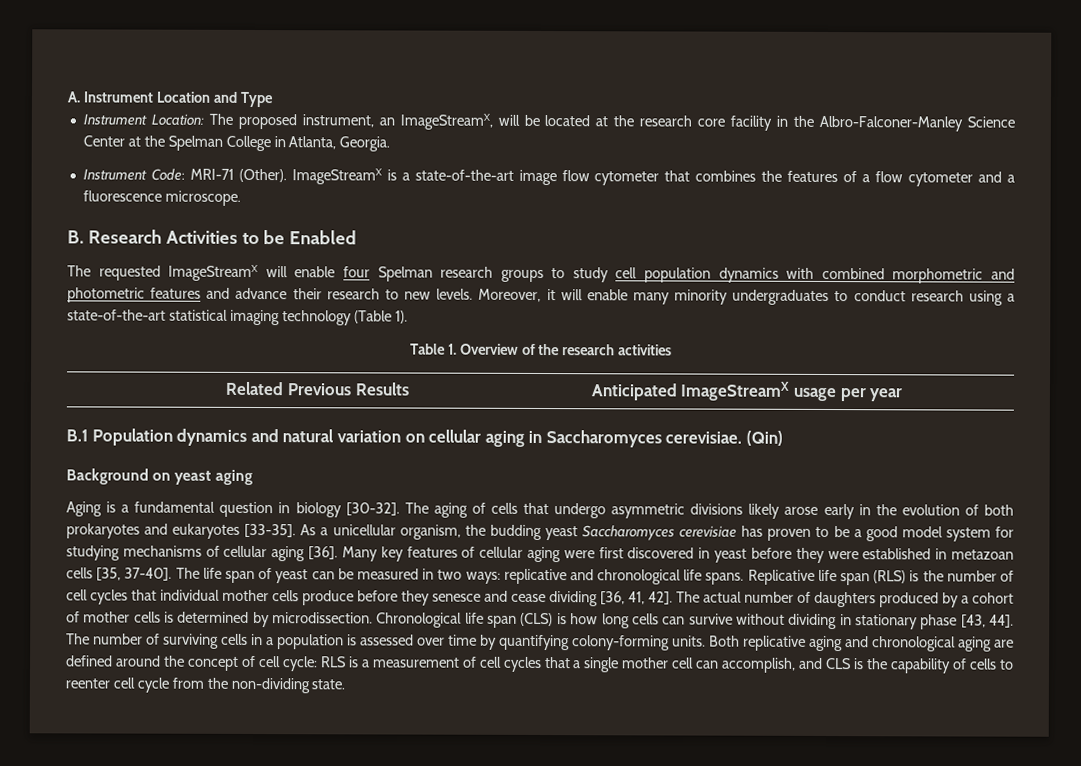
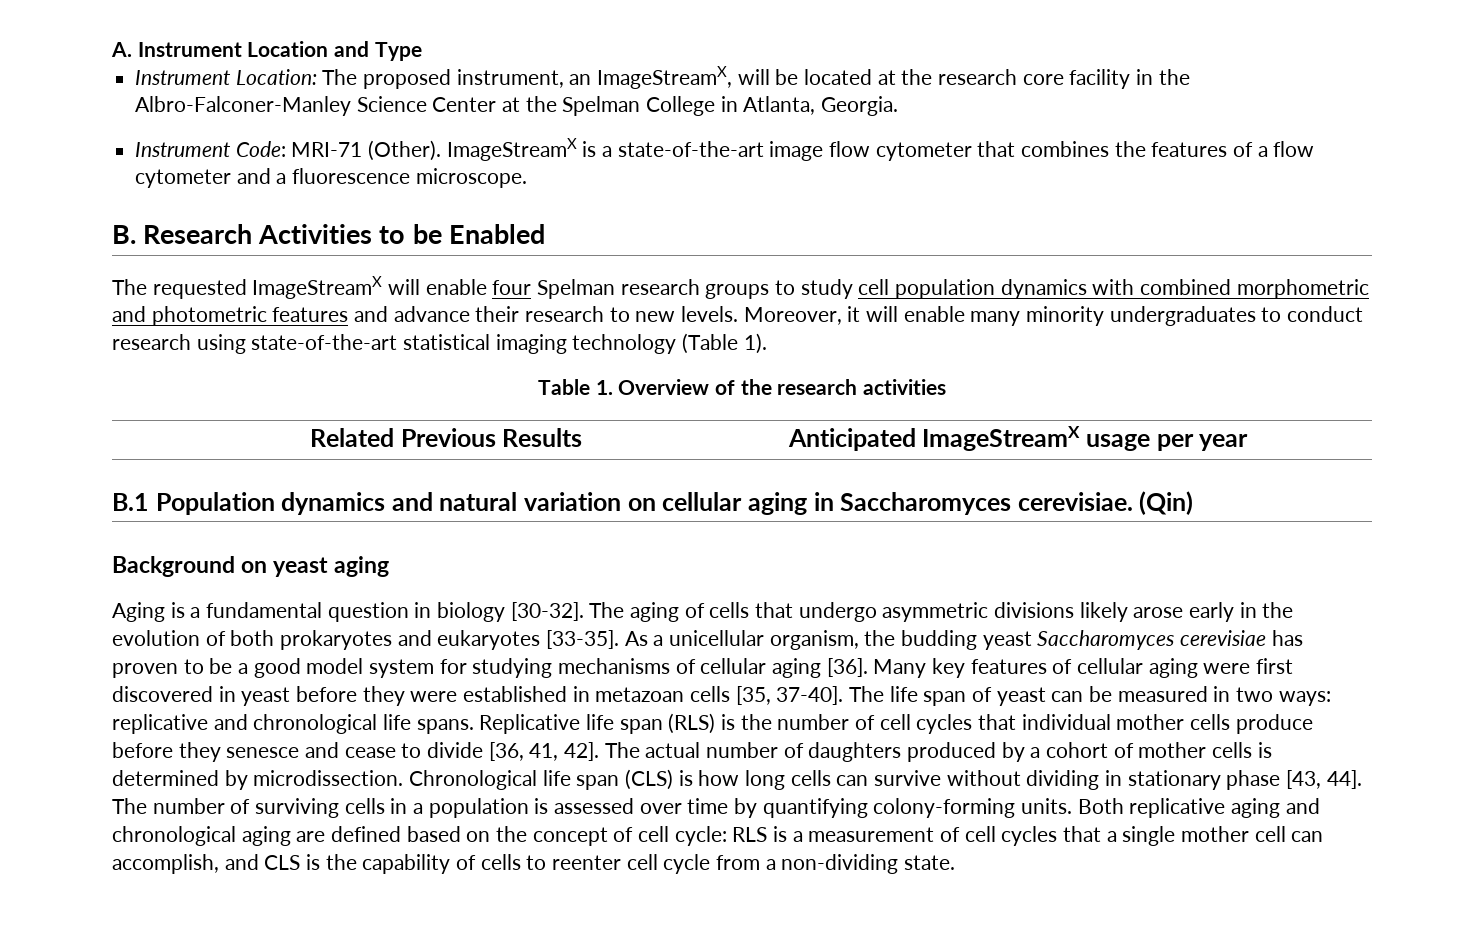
[1006,293,1015,302] a -> (246, 344) none
[549,591,598,607] dividing -> [401,742,484,758] to divide
[115,655,161,667] around -> [406,826,491,842] based on
[206,677,228,689] the -> [765,859,776,870] a

